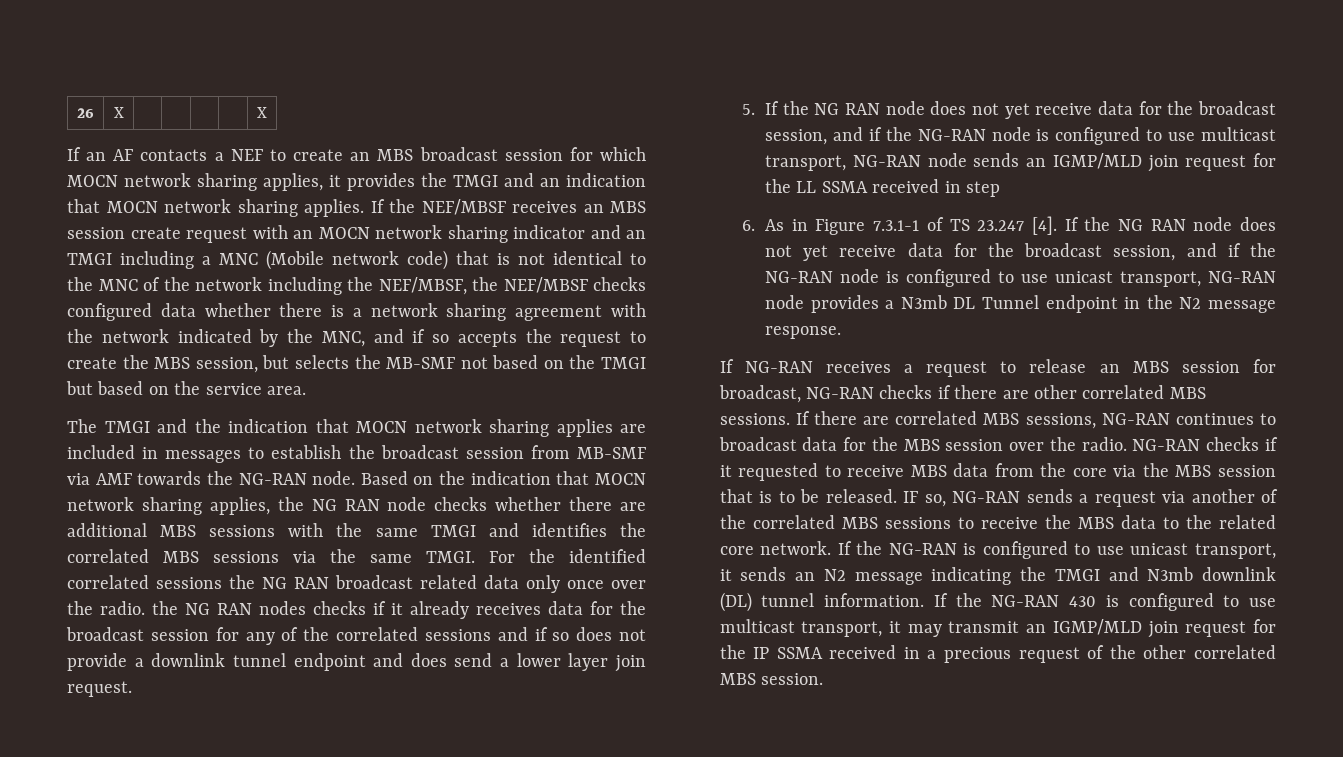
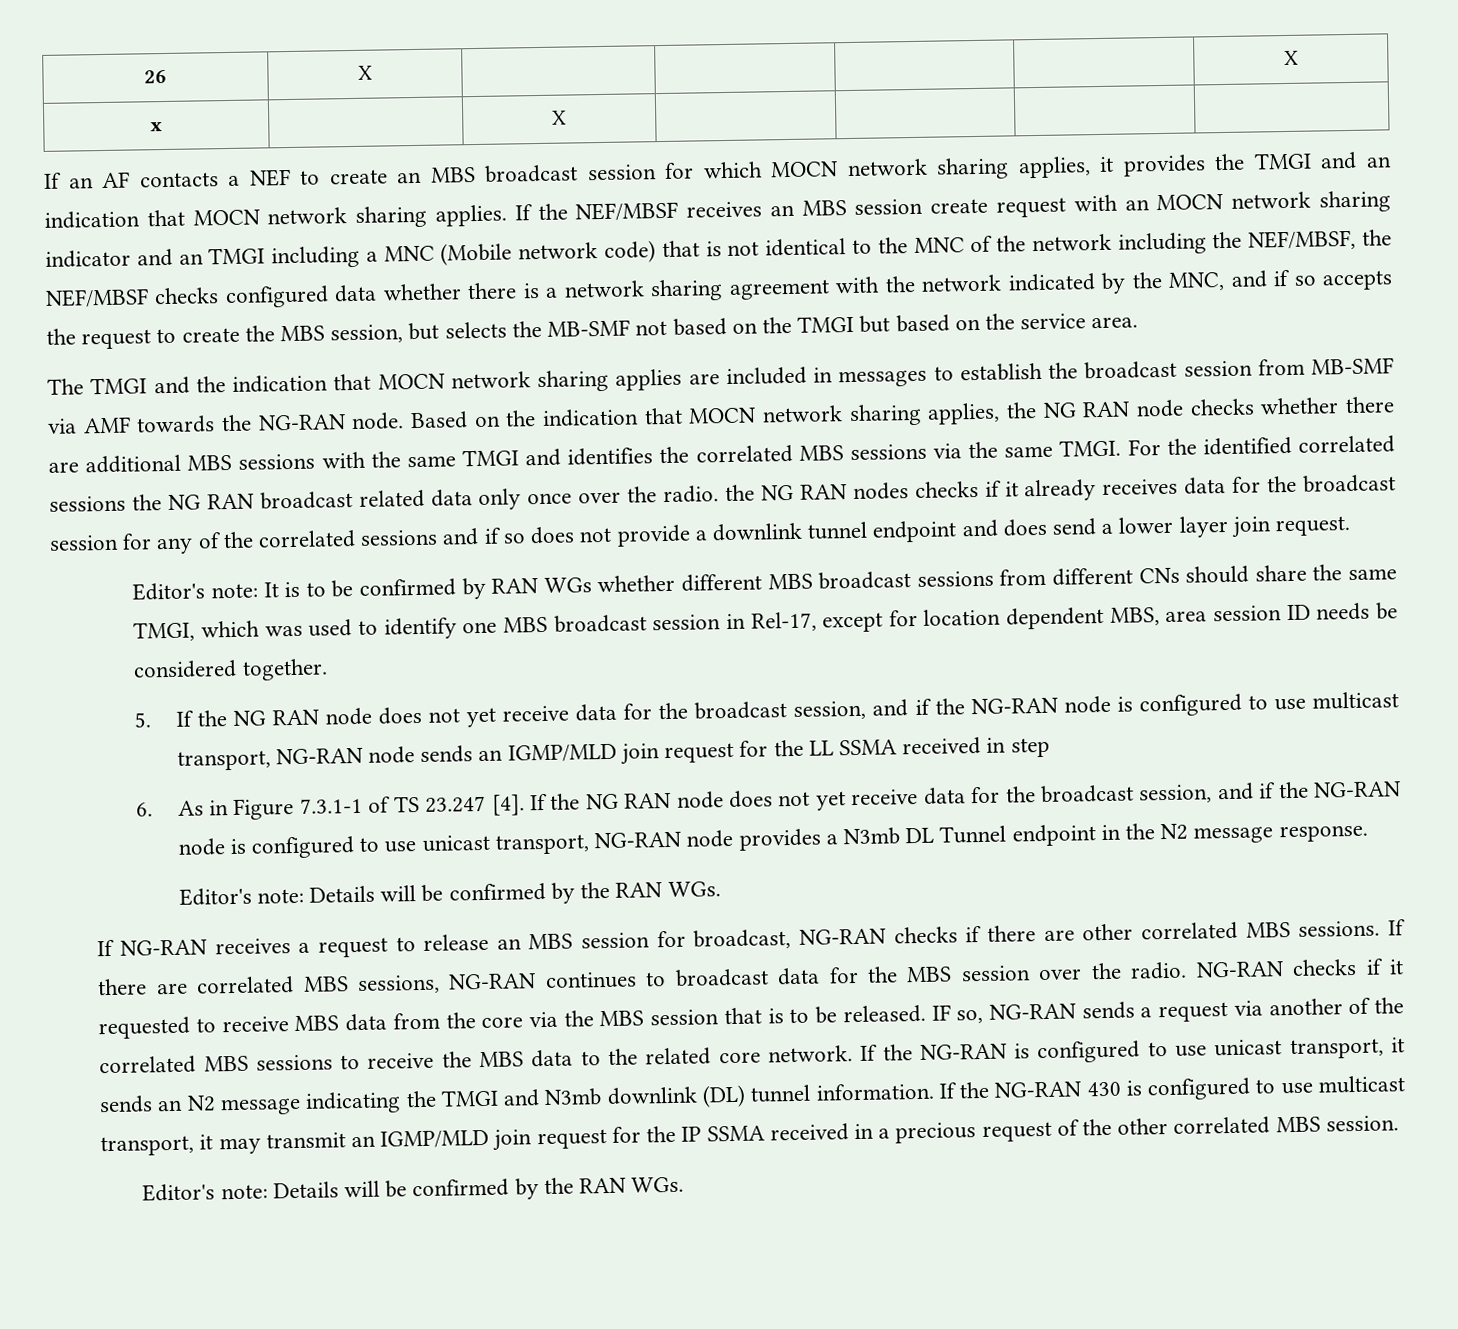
(267, 112) none -> [150,122,163,132] [552,110,567,125] // x | | X | | | |
(132, 689) none -> [132,564,1398,601] [133,602,1398,642] [133,658,328,681] // Editor's note: It is to be confirmed by RAN WGs whether different MBS broadcast sessions from different CNs should share the same TMGI, which was used to identify one MBS broadcast session in Rel-17, except for location dependent MBS, area session ID needs be considered together.
(842, 332) none -> [178,881,721,906] // Editor's note: Details will be confirmed by the RAN WGs.
(823, 679) none -> [142,1176,685,1202] // Editor's note: Details will be confirmed by the RAN WGs.

